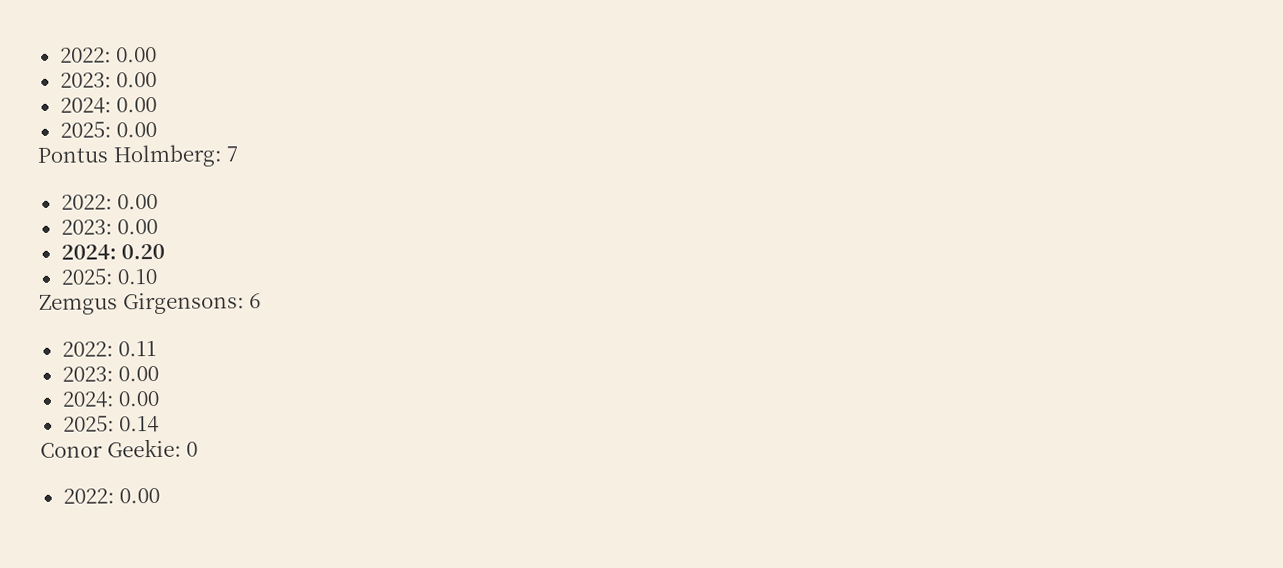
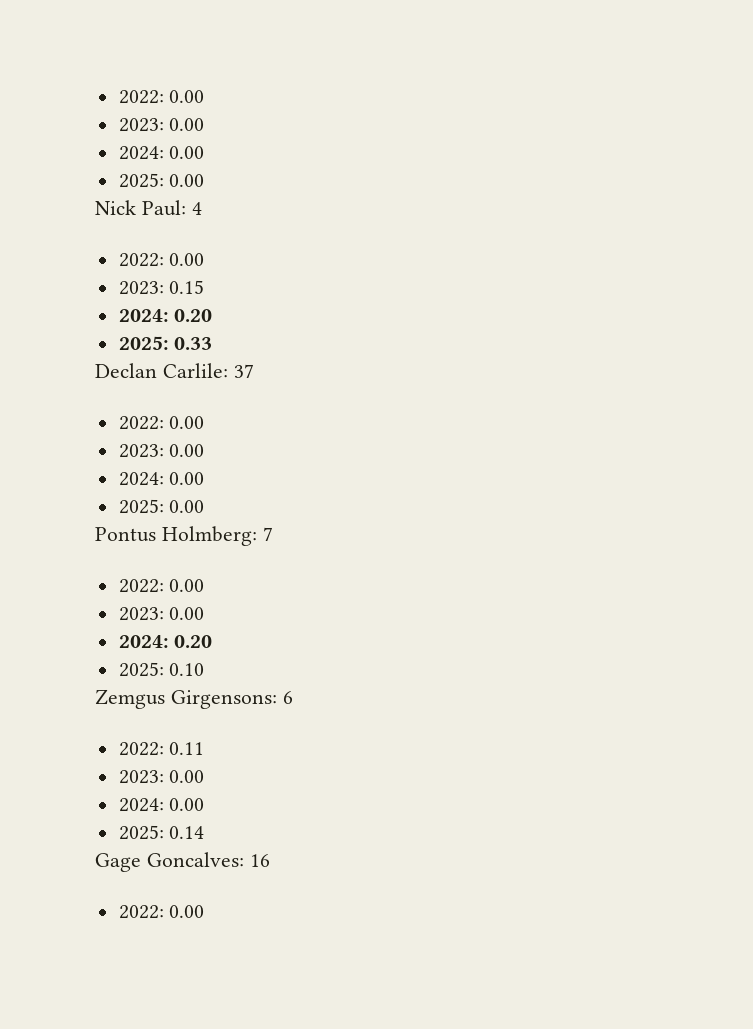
[59,46,158,63] [59,71,158,88] [59,96,158,114] [59,121,158,138] 2022: 0.00 // 2023: 0.00 // 2024: 0.00 // 2025: 0.00 -> [118,90,205,104] [118,118,205,132] [118,146,205,160] [118,173,205,188] [95,200,202,216] [118,253,205,267] [118,280,205,295] [118,309,213,322] [118,336,213,350] [95,363,254,378] [118,416,205,430] [118,444,205,458] [118,472,205,486] [118,499,205,514] 2022: 0.00 // 2023: 0.00 // 2024: 0.00 // 2025: 0.00 // Nick Paul: 4 // 2022: 0.00 // 2023: 0.15 // 2024: 0.20 // 2025: 0.33 // Declan Carlile: 37 // 2022: 0.00 // 2023: 0.00 // 2024: 0.00 // 2025: 0.00
[40,438,199,458] Conor Geekie: 0 -> [95,852,270,872] Gage Goncalves: 16

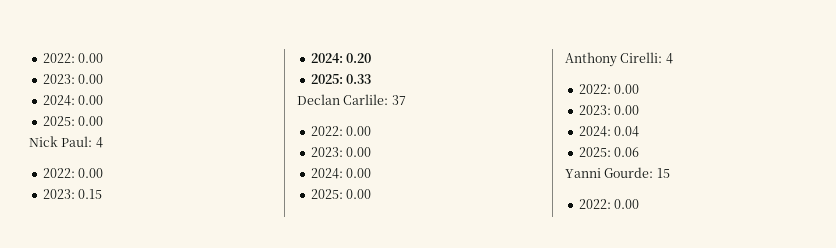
[95,526,273,546] [118,579,205,593] [118,607,205,621] [118,635,213,648] [118,662,205,677] [95,689,293,709] [118,742,205,756] [118,770,205,784] [118,798,205,812] [118,825,205,840] [95,852,270,872] Pontus Holmberg: 7 // 2022: 0.00 // 2023: 0.00 // 2024: 0.20 // 2025: 0.10 // Zemgus Girgensons: 6 // 2022: 0.11 // 2023: 0.00 // 2024: 0.00 // 2025: 0.14 // Gage Goncalves: 16 -> [565,52,673,67] [578,84,640,94] [578,105,640,115] [578,126,640,137] [578,147,640,157] [565,167,670,178] Anthony Cirelli: 4 // 2022: 0.00 // 2023: 0.00 // 2024: 0.04 // 2025: 0.06 // Yanni Gourde: 15

